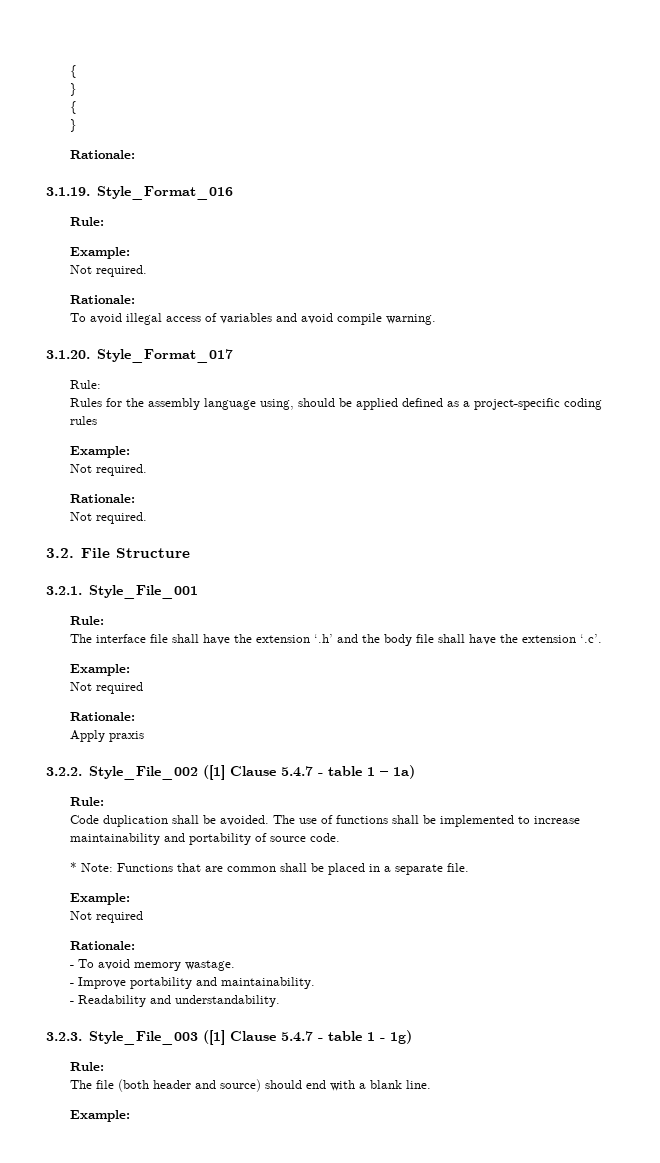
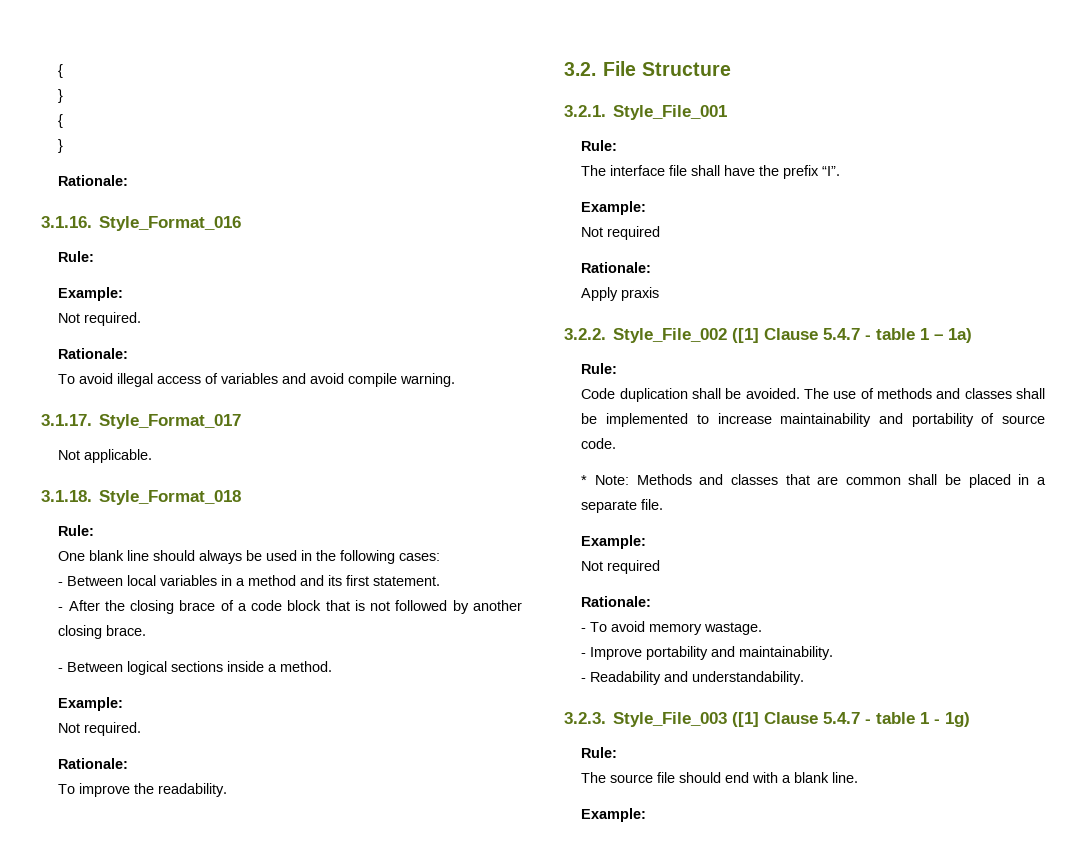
[46,187,90,196] 3.1.19. -> [41,216,92,228] 3.1.16.
[46,350,90,359] 3.1.20. -> [41,414,92,426] 3.1.17.
[69,380,101,389] [69,398,602,410] [69,416,97,425] [69,446,130,458] [69,464,147,476] [69,494,135,503] [69,512,147,524] Rule: // Rules for the assembly language using, should be applied defined as a project-specific coding rules // Example: // Not required. // Rationale: // Not required. -> [58,449,153,463] [41,490,242,505] [58,525,95,536] [58,550,441,564] [58,575,441,586] [58,600,522,614] [58,625,147,639] [58,661,333,675] [58,697,124,711] [58,722,142,736] [58,758,129,769] [58,783,228,797] Not applicable. // 3.1.18. Style_Format_018 // Rule: // One blank line should always be used in the following cases: // - Between local variables in a method and its first statement. // - After the closing brace of a code block that is not followed by another closing brace. // - Between logical sections inside a method. // Example: // Not required. // Rationale: // To improve the readability.
[255,634,602,646] extension ‘.h’ and the body file shall have the extension ‘.c’. -> [783,165,841,179] prefix “I”.
[335,815,388,824] functions -> [877,388,1012,399] methods and classes
[116,863,173,872] Functions -> [636,474,778,485] Methods and classes
[95,1079,261,1092] file (both header and source) -> [610,772,676,783] source file

